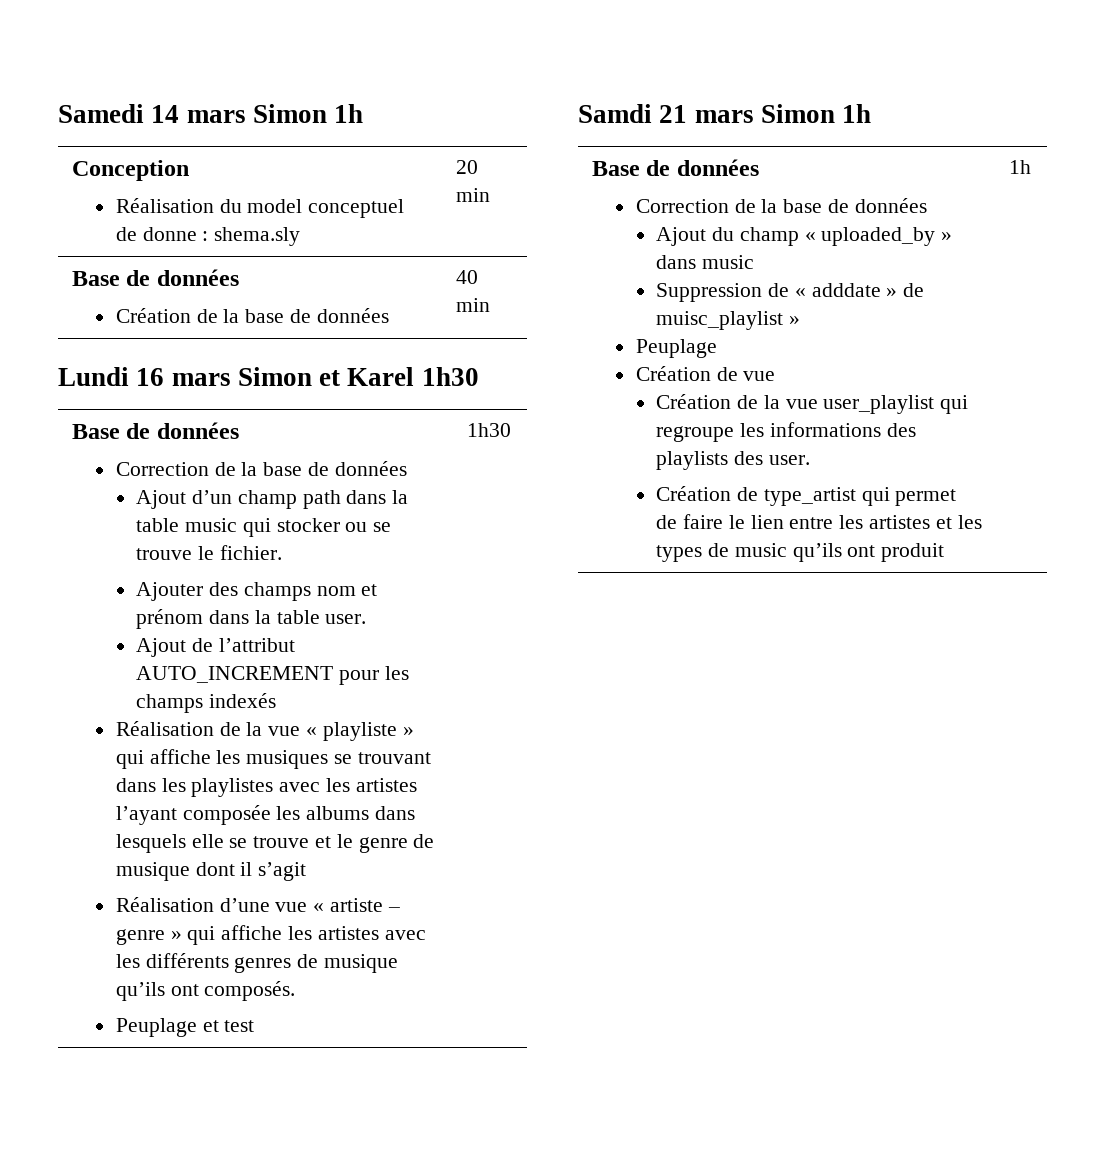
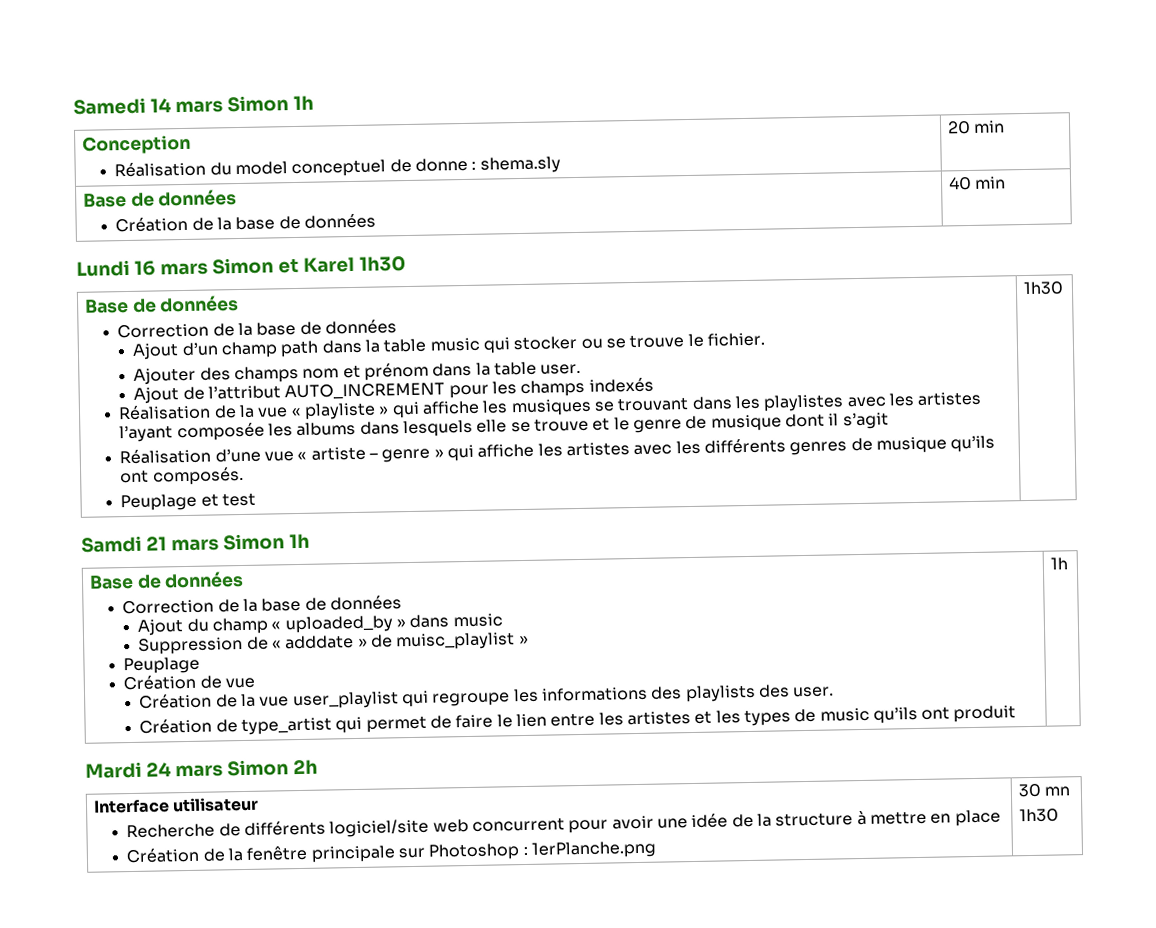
(1031, 167) none -> [85,759,318,779] [92,796,260,814] [126,809,1001,839] [126,840,657,864] [1017,783,1071,798] [1018,808,1059,823] // Mardi 24 mars Simon 2h // Interface utilisateur // Recherche de différents logiciel/site web concurrent pour avoir une idée de la structure à mettre en place // Création de la fenêtre principale sur Photoshop : 1erPlanche.png | 30 mn // 1h30

